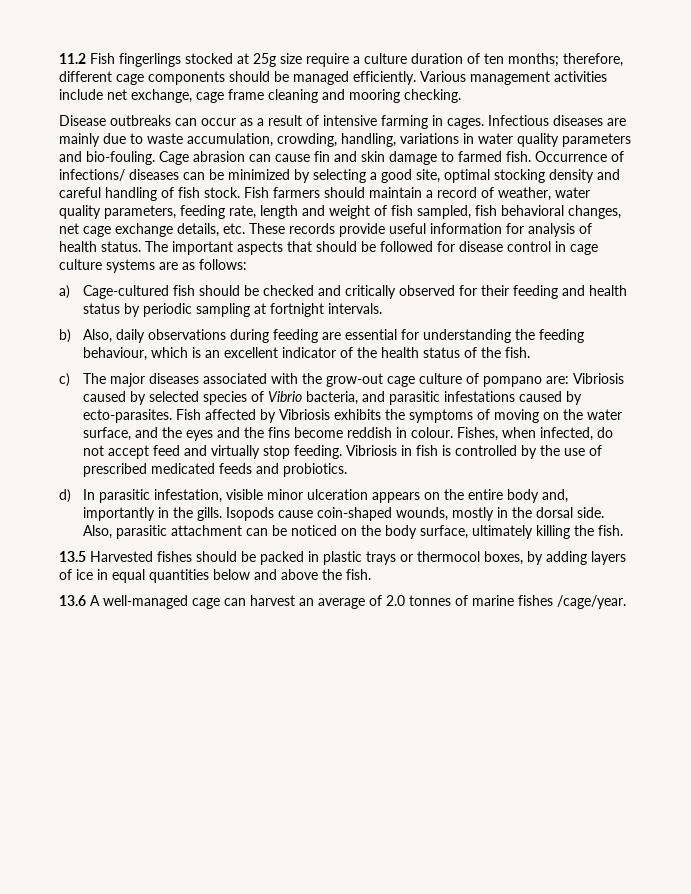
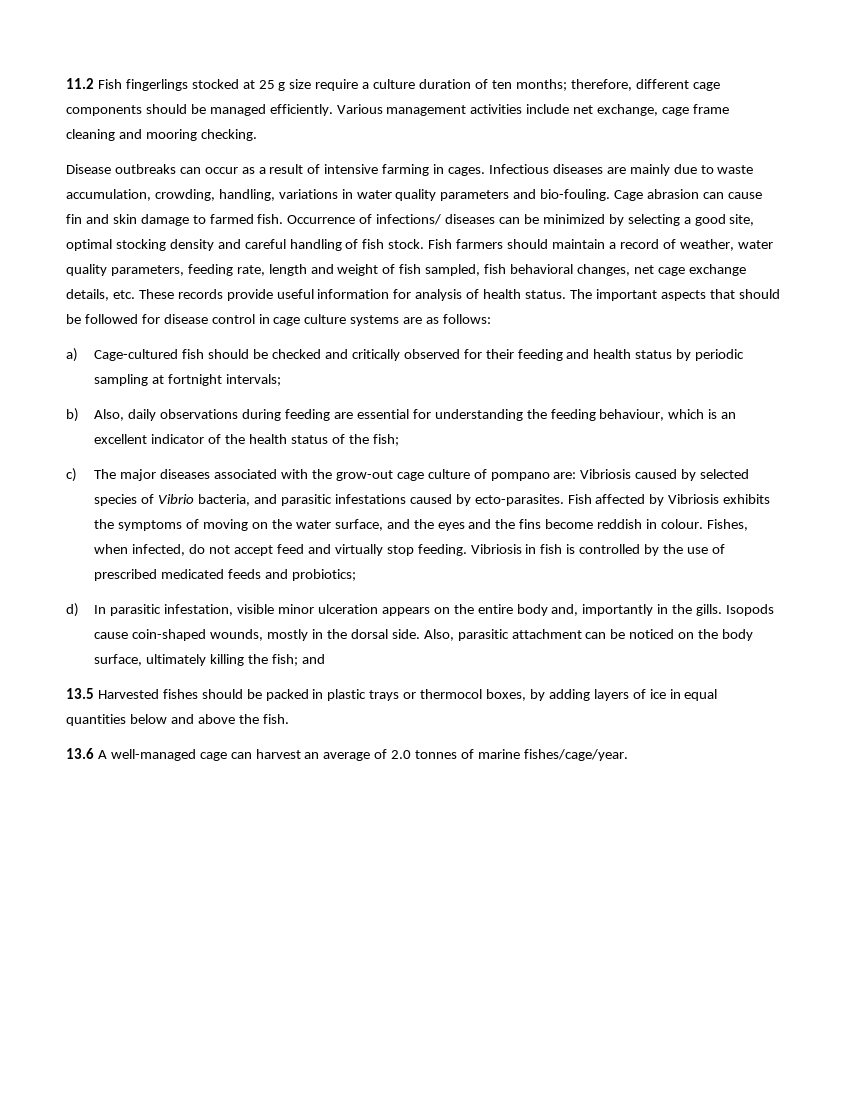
[253,53,276,67] 25g -> [258,80,286,91] 25 g
[327,303,382,314] intervals. -> [226,374,282,386] intervals;
[504,347,530,358] fish. -> [372,434,399,446] fish;
[282,463,347,477] probiotics. -> [292,569,357,581] probiotics;
[597,525,623,536] fish. -> [272,654,325,666] fish; and
[518,595,626,609] fishes /cage/year. -> [523,749,628,761] fishes/cage/year.

